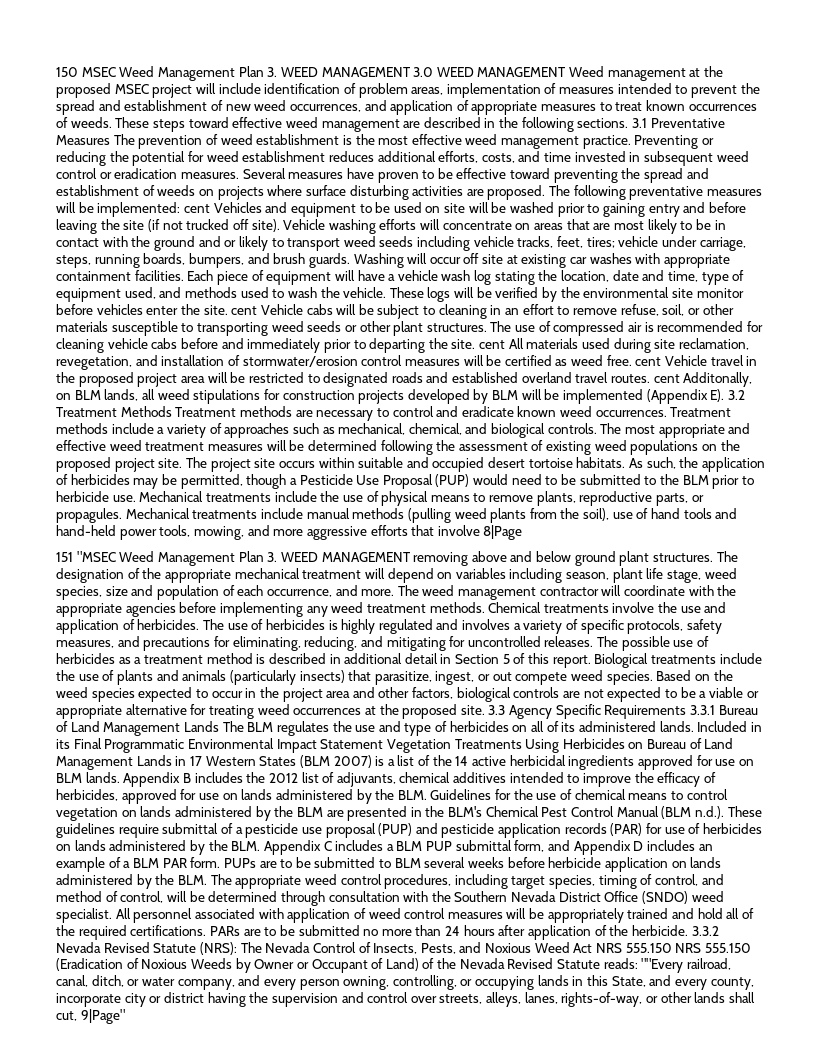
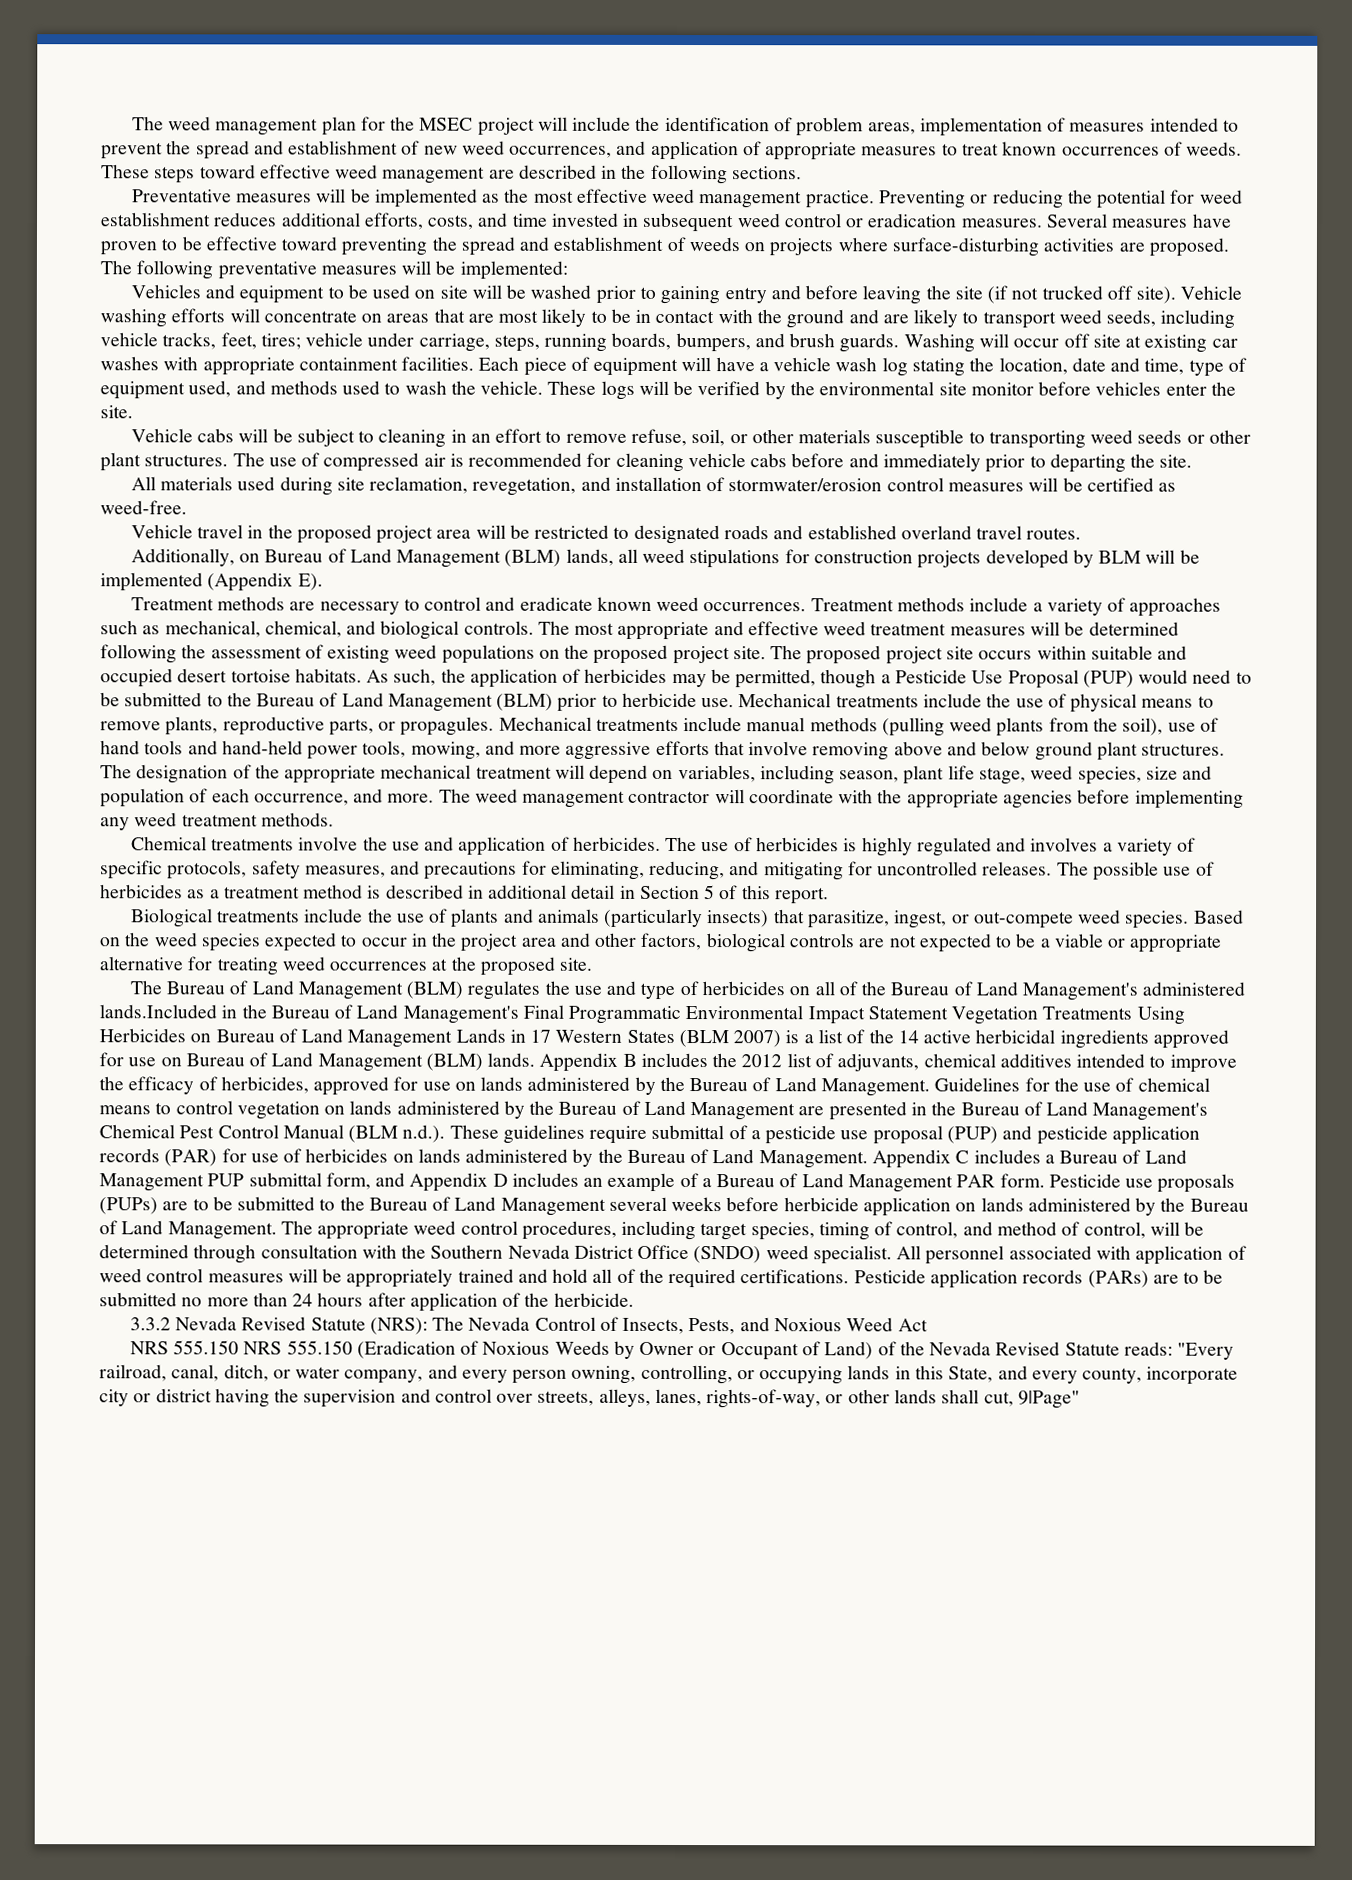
[56,66,724,81] [56,83,111,98] 150 MSEC Weed Management Plan 3. WEED MANAGEMENT 3.0 WEED MANAGEMENT Weed management at the proposed -> [131,116,416,136] The weed management plan for the
(261, 88) none -> [635,116,661,131] the
[632,118,725,128] [56,134,352,149] 3.1 Preventative Measures The prevention of weed establishment is -> [131,188,501,208] // Preventative measures will be implemented as
[305,185,409,200] surface disturbing -> [891,237,1039,257] surface-disturbing
[183,204,210,213] cent -> (568, 270) //
[224,240,237,247] or -> [882,314,909,324] are
[379,236,414,247] seeds -> [1106,309,1157,327] seeds,
[231,306,258,315] cent -> (133, 412) //
[479,340,506,349] cent -> (1193, 461) //
[571,355,662,366] weed free. cent -> [100,500,187,515] weed-free. //
[653,372,753,387] [56,390,101,400] cent Additonally, on BLM -> [130,548,562,568] // Additionally, on Bureau of Land Management (BLM)
[727,390,745,400] [56,406,172,417] 3.2 Treatment Methods -> (323, 582) //
(207, 462) none -> [806,645,882,665] proposed
[682,475,709,485] BLM -> [256,692,554,712] Bureau of Land Management (BLM)
[483,525,523,540] [56,551,410,566] 8|Page // 151 "MSEC Weed Management Plan 3. WEED MANAGEMENT -> (809, 748) none
[455,568,506,579] variables -> [677,765,756,783] variables,
(485, 607) none -> (334, 819) //
(591, 661) none -> (829, 896) //
[492,672,568,685] out compete -> [973,911,1074,929] out-compete
[488,704,758,719] [56,721,274,736] 3.3 Agency Specific Requirements 3.3.1 Bureau of Land Management Lands The BLM -> [129,980,464,1000] // The Bureau of Land Management (BLM)
[561,721,762,732] [56,739,70,749] its administered lands. Included in its -> [861,981,1246,1001] [99,1004,519,1024] the Bureau of Land Management's administered lands.Included in the Bureau of Land Management's
[56,773,82,783] BLM -> [185,1052,483,1072] Bureau of Land Management (BLM)
[397,790,427,800] BLM. -> [689,1077,930,1097] Bureau of Land Management.
[296,806,483,821] BLM are presented in the BLM's -> [558,1100,1209,1121] Bureau of Land Management are presented in the Bureau of Land Management's
[231,840,423,855] BLM. Appendix C includes a BLM -> [626,1149,1187,1169] [99,1173,204,1192] Bureau of Land Management. Appendix C includes a Bureau of Land Management
[132,857,256,868] BLM PAR form. PUPs -> [716,1173,1236,1193] [99,1197,158,1215] Bureau of Land Management PAR form. Pesticide use proposals (PUPs)
[394,858,421,868] BLM -> [339,1196,606,1216] the Bureau of Land Management
[177,875,207,885] BLM. -> [1189,1198,1249,1212] [99,1220,277,1240] Bureau of Land Management.
[209,926,240,936] PARs -> [853,1269,1149,1289] Pesticide application records (PARs)
(688, 930) none -> (634, 1299) //
(593, 948) none -> (928, 1325) //
[641,958,684,973] ""Every -> [1177,1342,1235,1360] "Every

